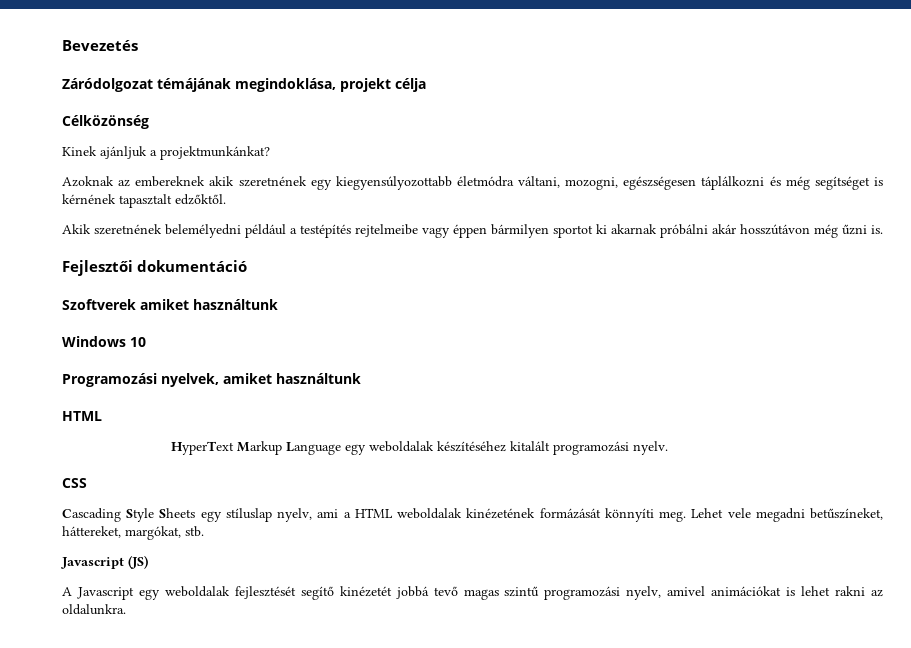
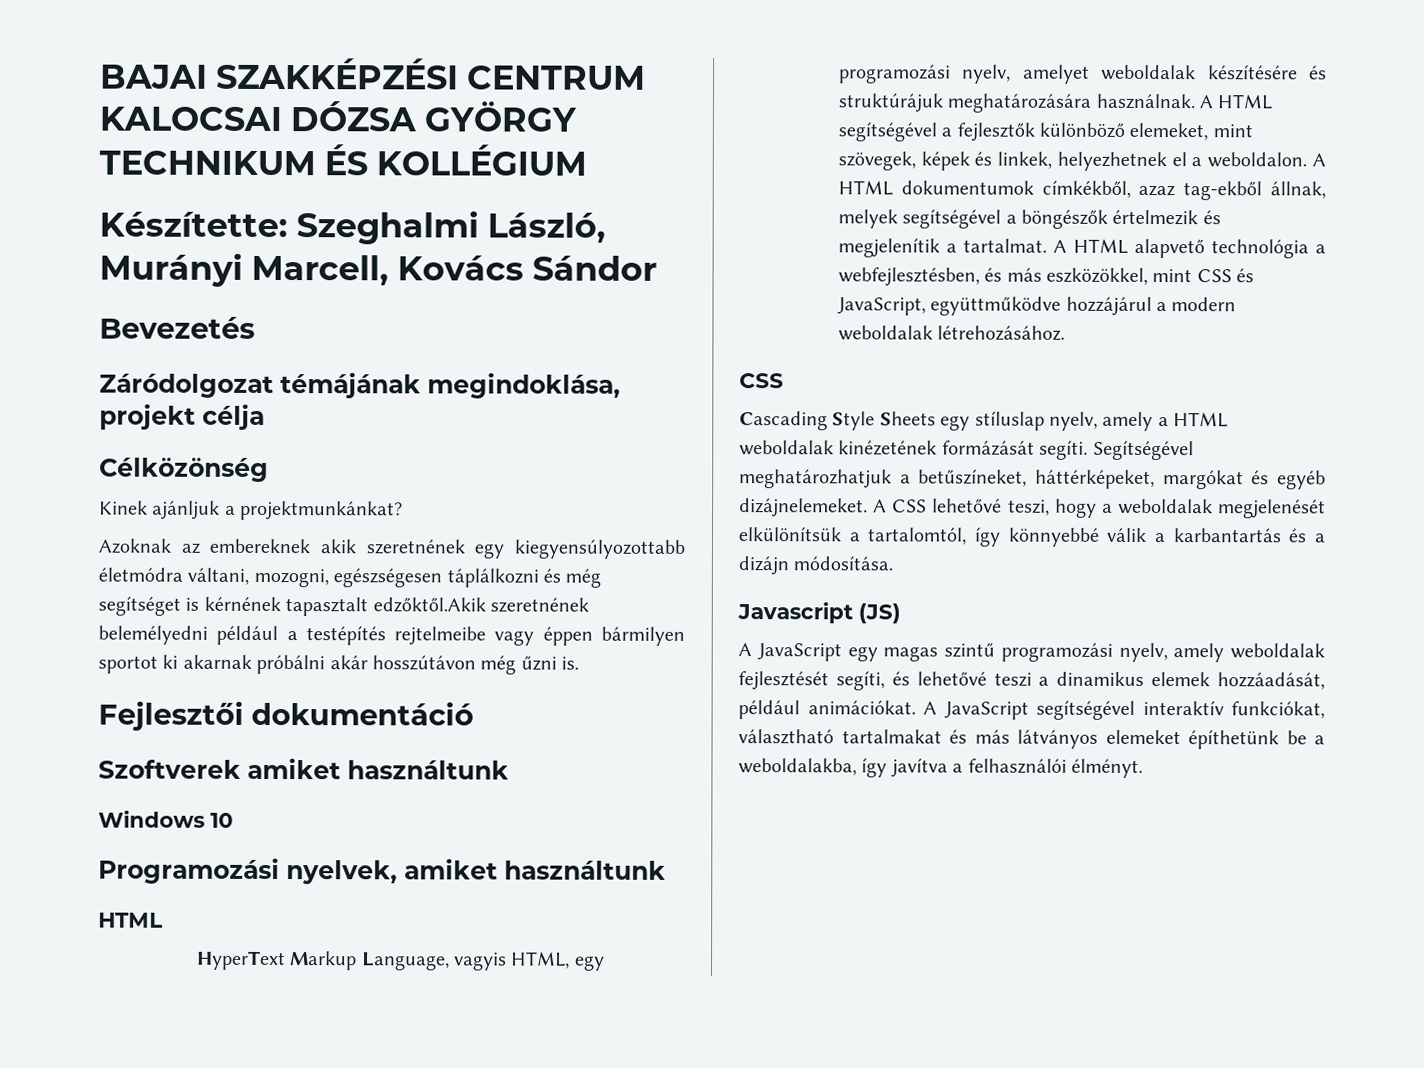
(62, 45) none -> [100,57,647,90] [99,101,578,132] [99,144,588,176] [99,211,607,245] [99,253,658,287] BAJAI SZAKKÉPZÉSI CENTRUM KALOCSAI DÓZSA GYÖRGY TECHNIKUM ÉS KOLLÉGIUM // Készítette: Szeghalmi László, Murányi Marcell, Kovács Sándor //
[175,194,226,205] [62,224,91,234] edzőktől. // Akik -> [372,597,486,613] edzőktől.Akik
[286,441,669,455] Language egy weboldalak készítéséhez kitalált programozási nyelv. -> [361,951,605,971] [838,64,1327,84] [837,93,1273,113] [837,122,1253,142] [837,151,1326,172] [837,180,1326,201] [837,209,1221,229] [837,238,1326,259] [837,267,1255,287] [836,296,1237,316] [837,325,1066,341] Language, vagyis HTML, egy programozási nyelv, amelyet weboldalak készítésére és struktúrájuk meghatározására használnak. A HTML segítségével a fejlesztők különböző elemeket, mint szövegek, képek és linkek, helyezhetnek el a weboldalon. A HTML dokumentumok címkékből, azaz tag-ekből állnak, melyek segítségével a böngészők értelmezik és megjelenítik a tartalmat. A HTML alapvető technológia a webfejlesztésben, és más eszközökkel, mint CSS és JavaScript, együttműködve hozzájárul a modern weboldalak létrehozásához.
[317,509,339,518] ami -> [1102,411,1154,432] amely
[604,508,884,522] [62,526,204,540] [61,555,148,569] [62,586,884,600] [62,604,126,615] könnyíti meg. Lehet vele megadni betűszíneket, háttereket, margókat, stb. // Javascript (JS) // A Javascript egy weboldalak fejlesztését segítő kinézetét jobbá tevő magas szintű programozási nyelv, amivel animációkat is lehet rakni az oldalunkra. -> [1039,440,1194,461] [739,469,1326,490] [739,498,1326,519] [738,527,1326,547] [738,556,894,576] [737,602,901,624] [738,642,1325,663] [738,671,1325,691] [738,700,1325,720] [738,729,1325,750] [738,758,1143,778] segíti. Segítségével meghatározhatjuk a betűszíneket, háttérképeket, margókat és egyéb dizájnelemeket. A CSS lehetővé teszi, hogy a weboldalak megjelenését elkülönítsük a tartalomtól, így könnyebbé válik a karbantartás és a dizájn módosítása. // Javascript (JS) // A JavaScript egy magas szintű programozási nyelv, amely weboldalak fejlesztését segíti, és lehetővé teszi a dinamikus elemek hozzáadását, például animációkat. A JavaScript segítségével interaktív funkciókat, választható tartalmakat és más látványos elemeket építhetünk be a weboldalakba, így javítva a felhasználói élményt.

